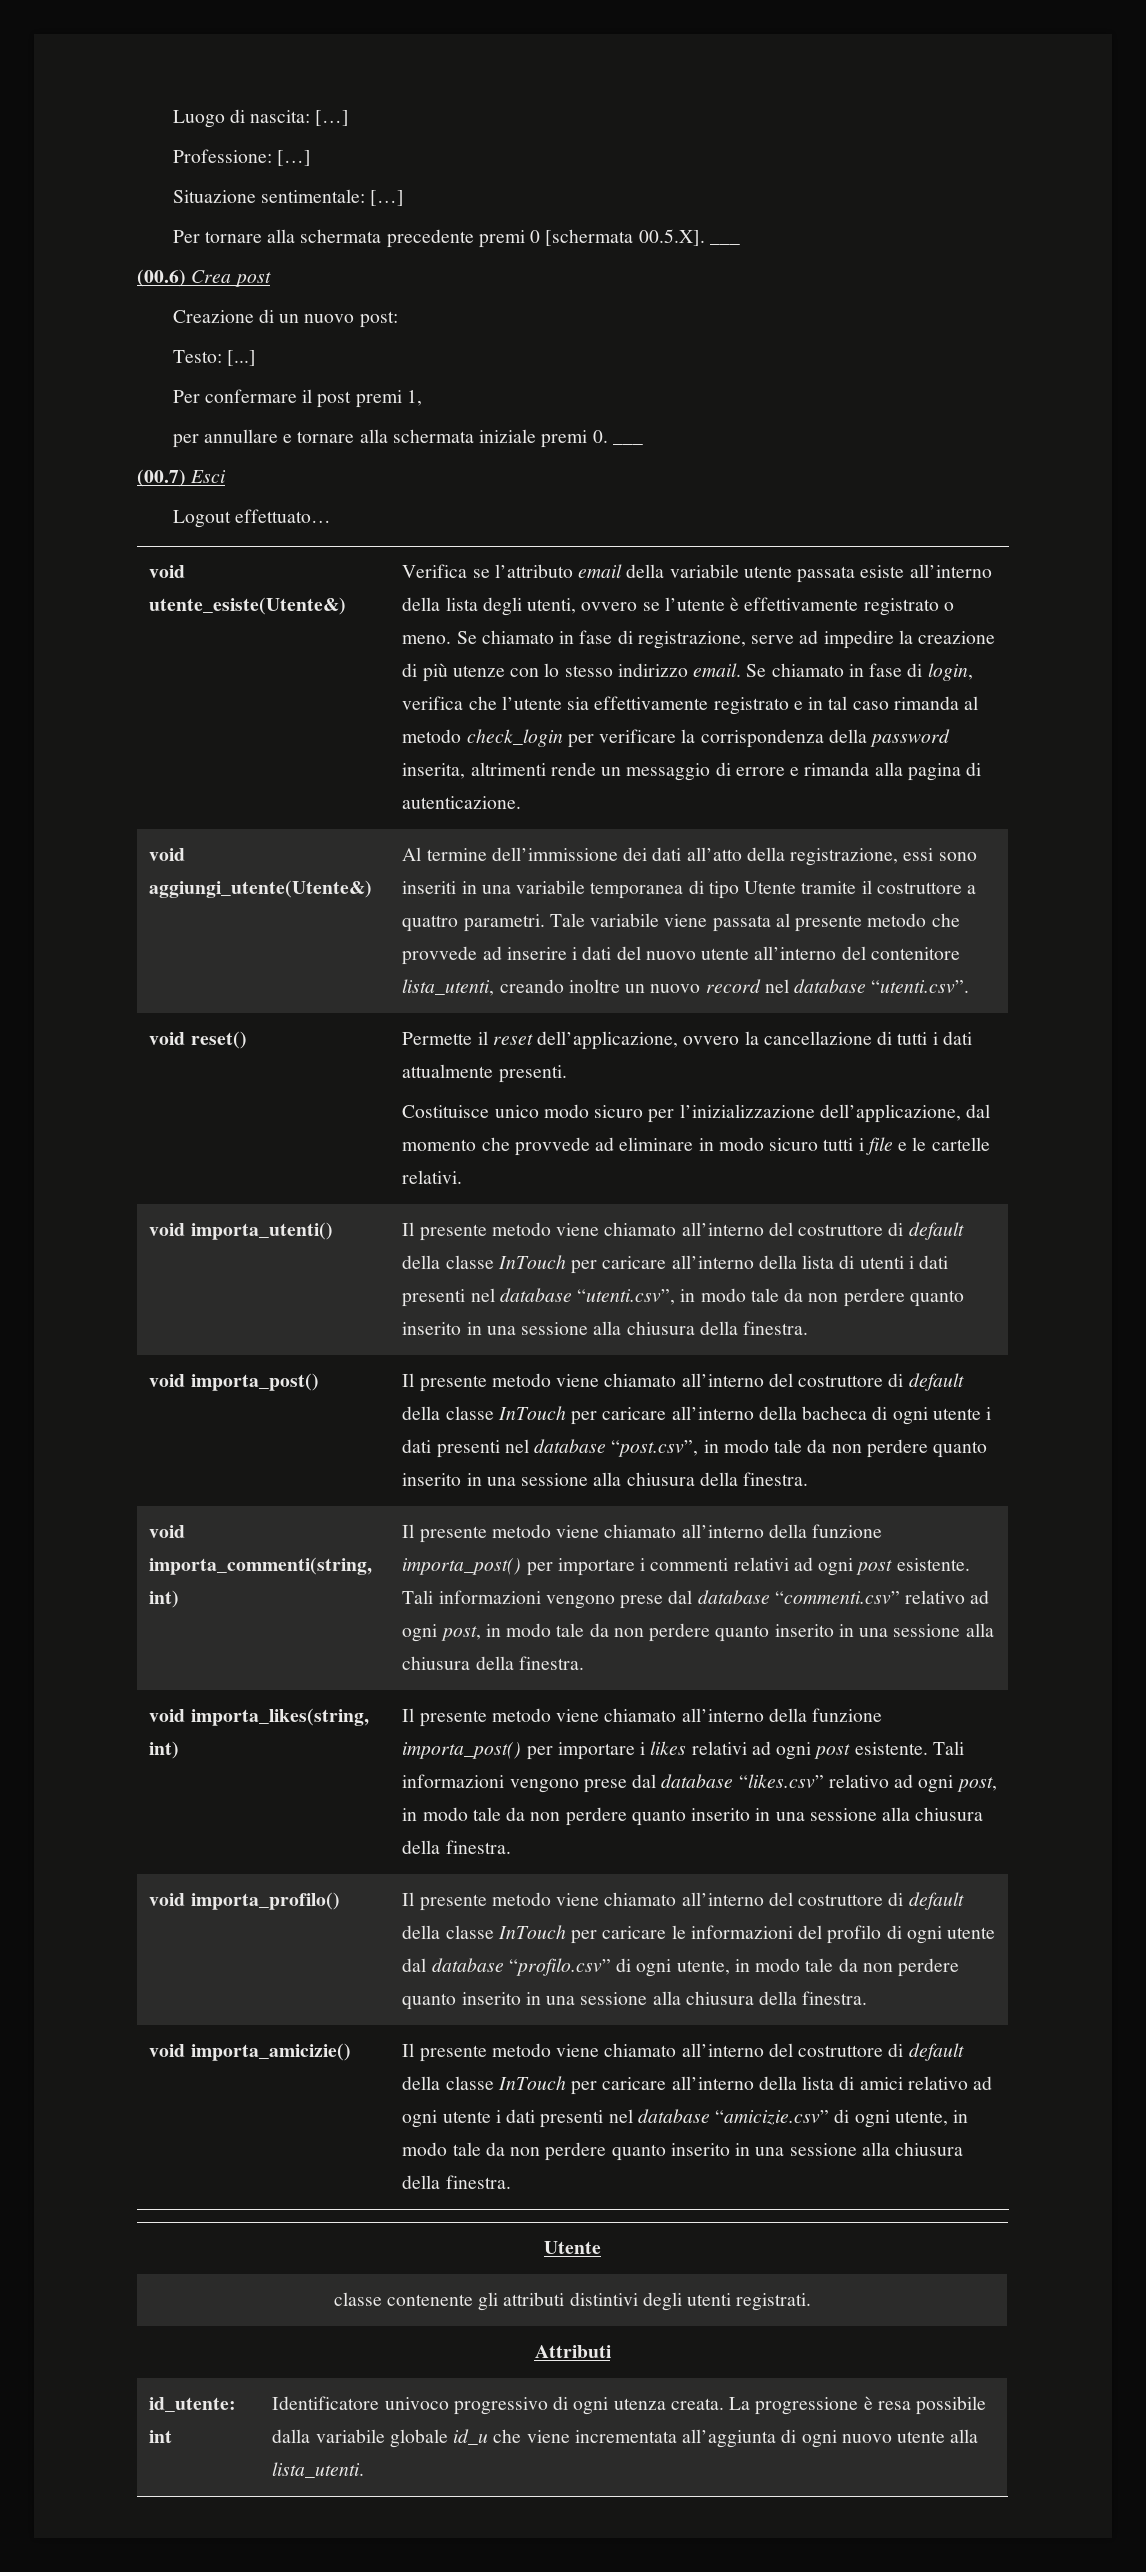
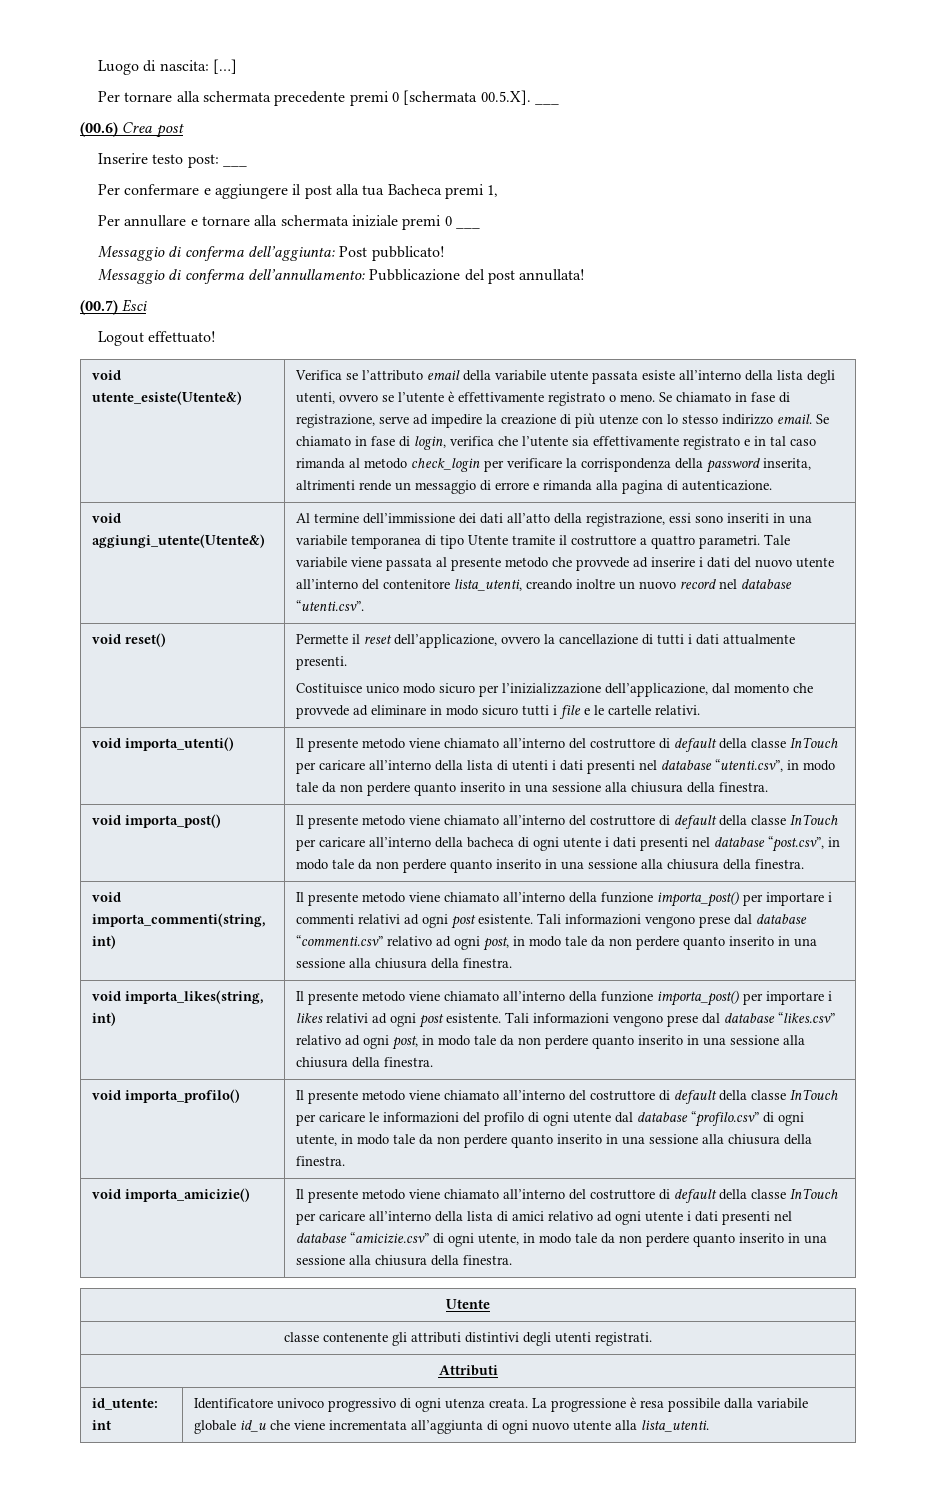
[172,149,311,166] [172,189,405,206] // Professione: […] // Situazione sentimentale: […] -> (238, 66) none
[172,309,355,323] Creazione di un nuovo -> [98,153,184,164] Inserire testo
[172,350,256,366] // Testo: [...] -> [223,164,248,167] ___
[302,389,352,408] il post -> [203,184,442,199] e aggiungere il post alla tua Bacheca
[172,434,199,448] per -> [98,215,121,226] Per
[592,430,608,443] [612,443,643,445] 0. ___ -> [444,216,452,226] [456,226,481,229] [98,246,445,261] [98,269,586,284] 0 ___ // Messaggio di conferma dell’aggiunta: Post pubblicato! // Messaggio di conferma dell’annullamento: Pubblicazione del post annullata!
[234,509,331,523] effettuato… -> [148,331,217,343] effettuato!

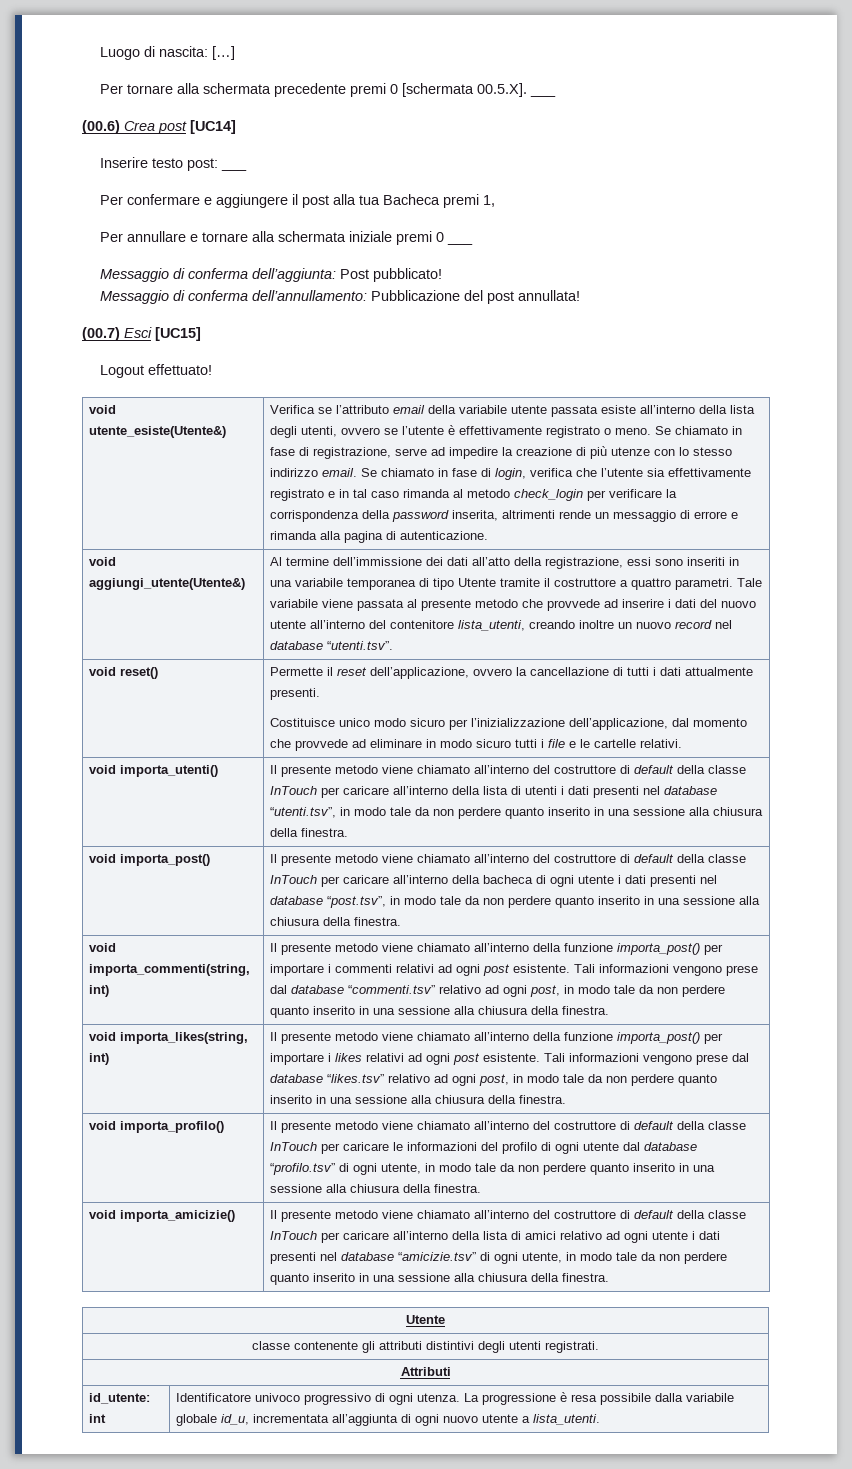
(184, 130) none -> [190,120,236,134] [UC14]
(148, 305) none -> [155,327,201,341] [UC15]
[295,600,364,611] “utenti.csv”. -> [327,641,394,650] “utenti.tsv”.
[714,759,783,772] “utenti.csv”, -> [270,807,337,818] “utenti.tsv”,
[767,836,824,852] “post.csv”, -> [327,896,387,908] “post.tsv”,
[295,935,383,946] “commenti.csv” -> [348,985,436,994] “commenti.tsv”
[777,1012,835,1023] “likes.csv” -> [327,1074,385,1083] “likes.tsv”
[690,1111,759,1127] “profilo.csv” -> [270,1163,336,1175] “profilo.tsv”
[349,1232,429,1243] “amicizie.csv” -> [398,1252,477,1261] “amicizie.tsv”
[444,1398,528,1409] utenza creata. -> [417,1393,461,1402] utenza.
[239,1420,325,1432] id_u che viene -> [221,1414,250,1425] id_u,
[614,1420,637,1430] alla -> [522,1416,531,1423] a

